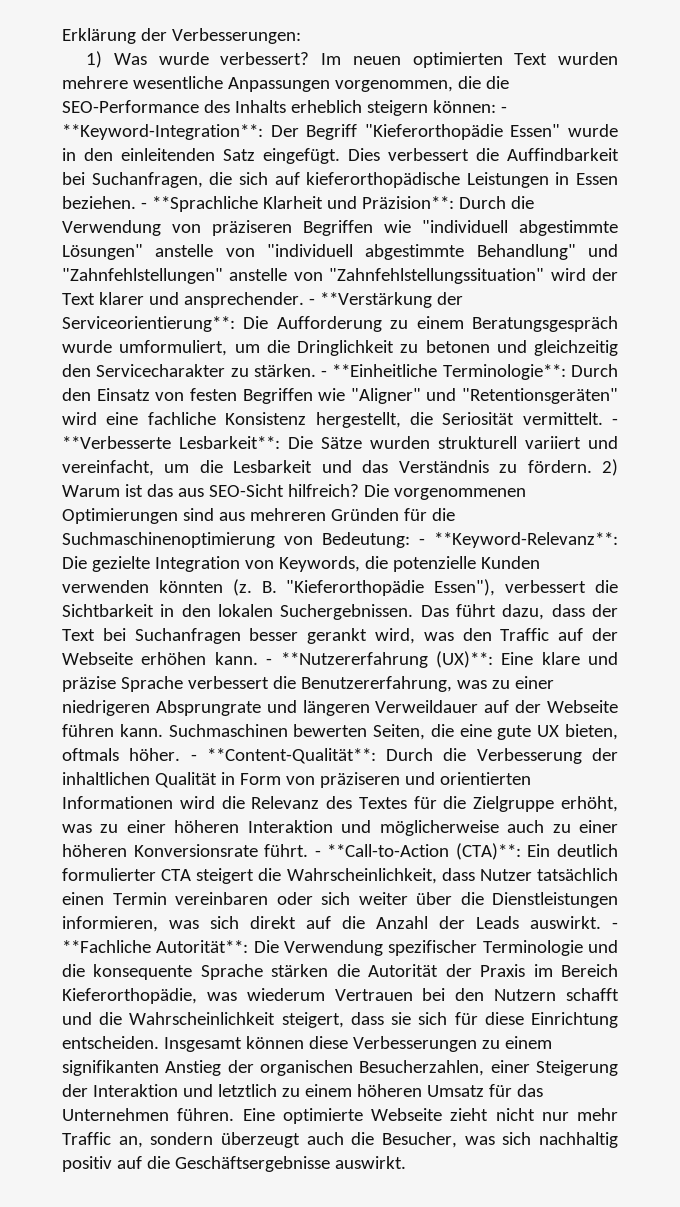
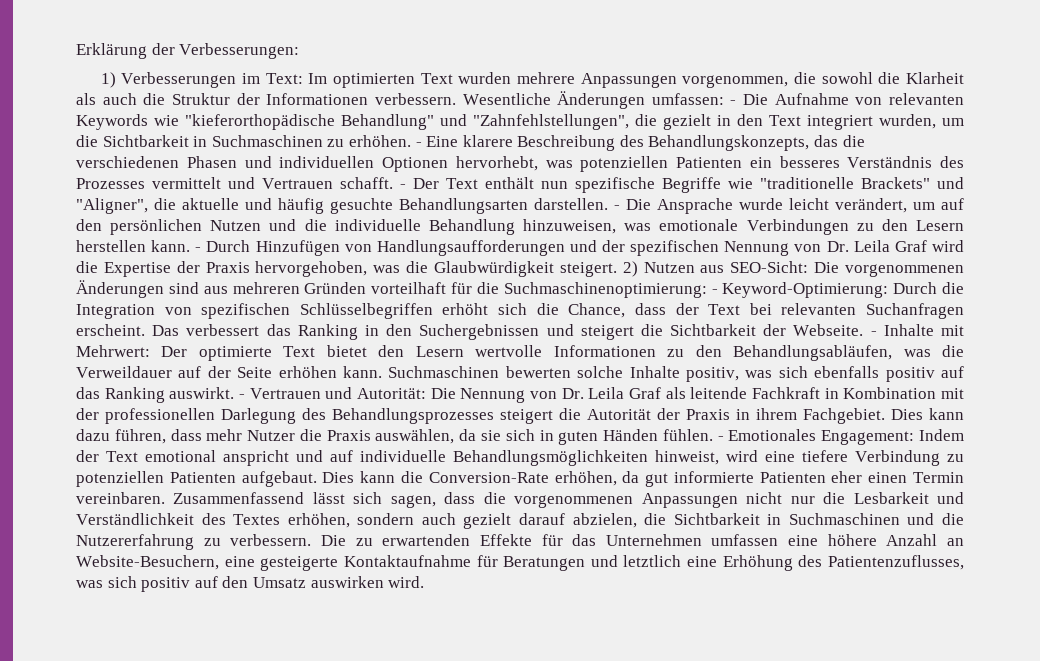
[113,52,401,65] Was wurde verbessert? Im neuen -> [121,72,328,88] Verbesserungen im Text: Im
[132,76,223,89] wesentliche -> (575, 78) none
[485,76,509,89] [62,100,507,116] [62,124,618,140] [62,148,619,164] [62,172,618,188] [62,196,534,212] [62,220,618,236] [62,244,618,260] [62,268,618,284] [62,292,463,308] [62,316,618,332] [62,340,618,356] [62,364,618,380] [62,388,618,404] [62,412,618,428] [62,436,618,449] [62,459,619,476] [62,484,359,497] die SEO-Performance des Inhalts erheblich steigern können: - **Keyword-Integration**: Der Begriff "Kieferorthopädie Essen" wurde in den einleitenden Satz eingefügt. Dies verbessert die Auffindbarkeit bei Suchanfragen, die sich auf kieferorthopädische Leistungen in Essen beziehen. - **Sprachliche Klarheit und Präzision**: Durch die Verwendung von präziseren Begriffen wie "individuell abgestimmte Lösungen" anstelle von "individuell abgestimmte Behandlung" und "Zahnfehlstellungen" anstelle von "Zahnfehlstellungssituation" wird der Text klarer und ansprechender. - **Verstärkung der Serviceorientierung**: Die Aufforderung zu einem Beratungsgespräch wurde umformuliert, um die Dringlichkeit zu betonen und gleichzeitig den Servicecharakter zu stärken. - **Einheitliche Terminologie**: Durch den Einsatz von festen Begriffen wie "Aligner" und "Retentionsgeräten" wird eine fachliche Konsistenz hergestellt, die Seriosität vermittelt. - **Verbesserte Lesbarkeit**: Die Sätze wurden strukturell variiert und vereinfacht, um die Lesbarkeit und das Verständnis zu fördern. 2) Warum ist das aus SEO-Sicht hilfreich? -> [821,72,964,84] [76,91,964,109] [76,114,964,130] [76,135,865,151] [76,156,964,172] [76,177,964,193] [76,198,964,214] [76,219,965,235] [76,240,964,256] [76,261,809,277] sowohl die Klarheit als auch die Struktur der Informationen verbessern. Wesentliche Änderungen umfassen: - Die Aufnahme von relevanten Keywords wie "kieferorthopädische Behandlung" und "Zahnfehlstellungen", die gezielt in den Text integriert wurden, um die Sichtbarkeit in Suchmaschinen zu erhöhen. - Eine klarere Beschreibung des Behandlungskonzepts, das die verschiedenen Phasen und individuellen Optionen hervorhebt, was potenziellen Patienten ein besseres Verständnis des Prozesses vermittelt und Vertrauen schafft. - Der Text enthält nun spezifische Begriffe wie "traditionelle Brackets" und "Aligner", die aktuelle und häufig gesuchte Behandlungsarten darstellen. - Die Ansprache wurde leicht verändert, um auf den persönlichen Nutzen und die individuelle Behandlung hinzuweisen, was emotionale Verbindungen zu den Lesern herstellen kann. - Durch Hinzufügen von Handlungsaufforderungen und der spezifischen Nennung von Dr. Leila Graf wird die Expertise der Praxis hervorgehoben, was die Glaubwürdigkeit steigert. 2) Nutzen aus SEO-Sicht:
[62,508,178,524] Optimierungen -> [76,280,164,298] Änderungen
[403,508,455,521] [62,532,618,548] [62,556,540,572] [62,579,618,596] [62,604,618,620] [62,628,618,644] [62,651,618,668] [62,676,554,692] [62,700,370,716] für die Suchmaschinenoptimierung von Bedeutung: - **Keyword-Relevanz**: Die gezielte Integration von Keywords, die potenzielle Kunden verwenden könnten (z. B. "Kieferorthopädie Essen"), verbessert die Sichtbarkeit in den lokalen Suchergebnissen. Das führt dazu, dass der Text bei Suchanfragen besser gerankt wird, was den Traffic auf der Webseite erhöhen kann. - **Nutzererfahrung (UX)**: Eine klare und präzise Sprache verbessert die Benutzererfahrung, was zu einer niedrigeren Absprungrate und längeren -> [371,282,965,298] [76,303,964,319] [76,324,964,340] [76,345,964,361] vorteilhaft für die Suchmaschinenoptimierung: - Keyword-Optimierung: Durch die Integration von spezifischen Schlüsselbegriffen erhöht sich die Chance, dass der Text bei relevanten Suchanfragen erscheint. Das verbessert das Ranking in den Suchergebnissen und steigert die Sichtbarkeit der Webseite. - Inhalte mit Mehrwert: Der optimierte Text bietet den Lesern wertvolle Informationen zu den Behandlungsabläufen, was die
[546,700,618,713] [62,724,114,737] Webseite führen -> [237,366,337,378] Seite erhöhen
[373,724,618,740] [62,748,618,764] [62,772,531,788] [62,796,618,812] [62,820,618,836] [62,843,618,860] [62,868,618,884] [62,892,618,908] [62,916,618,932] [62,940,618,956] [62,964,618,980] [62,988,619,1004] [62,1012,618,1028] [62,1036,552,1052] [62,1060,618,1076] [62,1084,543,1097] [62,1108,618,1124] [62,1132,618,1148] [62,1156,406,1172] Seiten, die eine gute UX bieten, oftmals höher. - **Content-Qualität**: Durch die Verbesserung der inhaltlichen Qualität in Form von präziseren und orientierten Informationen wird die Relevanz des Textes für die Zielgruppe erhöht, was zu einer höheren Interaktion und möglicherweise auch zu einer höheren Konversionsrate führt. - **Call-to-Action (CTA)**: Ein deutlich formulierter CTA steigert die Wahrscheinlichkeit, dass Nutzer tatsächlich einen Termin vereinbaren oder sich weiter über die Dienstleistungen informieren, was sich direkt auf die Anzahl der Leads auswirkt. - **Fachliche Autorität**: Die Verwendung spezifischer Terminologie und die konsequente Sprache stärken die Autorität der Praxis im Bereich Kieferorthopädie, was wiederum Vertrauen bei den Nutzern schafft und die Wahrscheinlichkeit steigert, dass sie sich für diese Einrichtung entscheiden. Insgesamt können diese Verbesserungen zu einem signifikanten Anstieg der organischen Besucherzahlen, einer Steigerung der Interaktion und letztlich zu einem höheren Umsatz für das Unternehmen führen. Eine optimierte Webseite zieht nicht nur mehr Traffic an, sondern überzeugt auch die Besucher, was sich nachhaltig positiv auf die Geschäftsergebnisse auswirkt. -> [577,366,964,382] [76,387,964,403] [76,408,964,424] [76,429,965,445] [76,450,964,466] [76,471,965,487] [76,492,964,508] [76,513,964,529] [76,534,964,550] [76,555,964,571] [76,576,425,592] solche Inhalte positiv, was sich ebenfalls positiv auf das Ranking auswirkt. - Vertrauen und Autorität: Die Nennung von Dr. Leila Graf als leitende Fachkraft in Kombination mit der professionellen Darlegung des Behandlungsprozesses steigert die Autorität der Praxis in ihrem Fachgebiet. Dies kann dazu führen, dass mehr Nutzer die Praxis auswählen, da sie sich in guten Händen fühlen. - Emotionales Engagement: Indem der Text emotional anspricht und auf individuelle Behandlungsmöglichkeiten hinweist, wird eine tiefere Verbindung zu potenziellen Patienten aufgebaut. Dies kann die Conversion-Rate erhöhen, da gut informierte Patienten eher einen Termin vereinbaren. Zusammenfassend lässt sich sagen, dass die vorgenommenen Anpassungen nicht nur die Lesbarkeit und Verständlichkeit des Textes erhöhen, sondern auch gezielt darauf abzielen, die Sichtbarkeit in Suchmaschinen und die Nutzererfahrung zu verbessern. Die zu erwartenden Effekte für das Unternehmen umfassen eine höhere Anzahl an Website-Besuchern, eine gesteigerte Kontaktaufnahme für Beratungen und letztlich eine Erhöhung des Patientenzuflusses, was sich positiv auf den Umsatz auswirken wird.

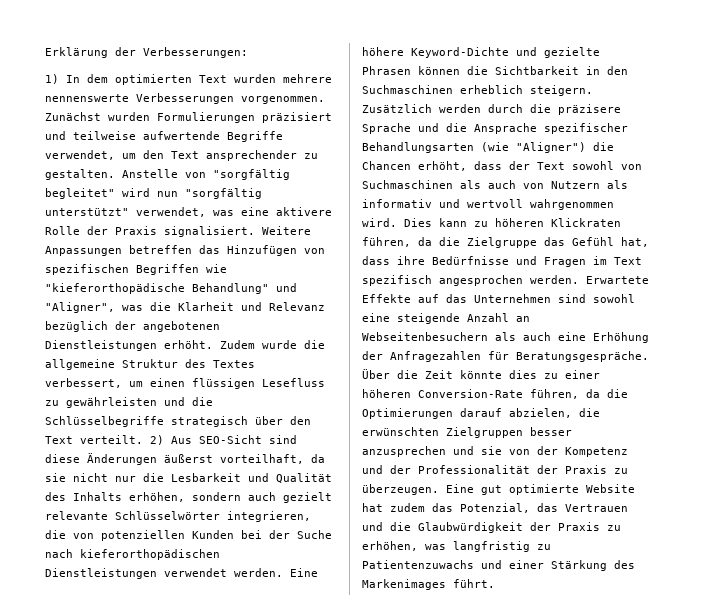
[121,72,964,88] [76,91,964,109] [76,114,964,130] [76,135,865,151] [76,156,964,172] [76,177,964,193] [76,198,964,214] [76,219,965,235] [76,240,964,256] [76,261,965,277] [76,280,965,298] [76,303,964,319] [76,324,964,340] [76,345,964,361] [76,366,964,382] [76,387,964,403] [76,408,964,424] [76,429,965,445] [76,450,964,466] [76,471,965,487] [76,492,738,508] Verbesserungen im Text: Im optimierten Text wurden mehrere Anpassungen vorgenommen, die sowohl die Klarheit als auch die Struktur der Informationen verbessern. Wesentliche Änderungen umfassen: - Die Aufnahme von relevanten Keywords wie "kieferorthopädische Behandlung" und "Zahnfehlstellungen", die gezielt in den Text integriert wurden, um die Sichtbarkeit in Suchmaschinen zu erhöhen. - Eine klarere Beschreibung des Behandlungskonzepts, das die verschiedenen Phasen und individuellen Optionen hervorhebt, was potenziellen Patienten ein besseres Verständnis des Prozesses vermittelt und Vertrauen schafft. - Der Text enthält nun spezifische Begriffe wie "traditionelle Brackets" und "Aligner", die aktuelle und häufig gesuchte Behandlungsarten darstellen. - Die Ansprache wurde leicht verändert, um auf den persönlichen Nutzen und die individuelle Behandlung hinzuweisen, was emotionale Verbindungen zu den Lesern herstellen kann. - Durch Hinzufügen von Handlungsaufforderungen und der spezifischen Nennung von Dr. Leila Graf wird die Expertise der Praxis hervorgehoben, was die Glaubwürdigkeit steigert. 2) Nutzen aus SEO-Sicht: Die vorgenommenen Änderungen sind aus mehreren Gründen vorteilhaft für die Suchmaschinenoptimierung: - Keyword-Optimierung: Durch die Integration von spezifischen Schlüsselbegriffen erhöht sich die Chance, dass der Text bei relevanten Suchanfragen erscheint. Das verbessert das Ranking in den Suchergebnissen und steigert die Sichtbarkeit der Webseite. - Inhalte mit Mehrwert: Der optimierte Text bietet den Lesern wertvolle Informationen zu den Behandlungsabläufen, was die Verweildauer auf der Seite erhöhen kann. Suchmaschinen bewerten solche Inhalte positiv, was sich ebenfalls positiv auf das Ranking auswirkt. - Vertrauen und Autorität: Die Nennung von Dr. Leila Graf als leitende Fachkraft in Kombination mit der professionellen Darlegung des Behandlungsprozesses steigert die Autorität der Praxis in ihrem Fachgebiet. Dies kann dazu führen, dass mehr Nutzer die Praxis auswählen, da sie sich in guten Händen fühlen. - Emotionales Engagement: Indem der Text emotional anspricht und auf individuelle Behandlungsmöglichkeiten hinweist, wird eine tiefere Verbindung zu potenziellen Patienten aufgebaut. Dies kann die Conversion-Rate erhöhen, da gut informierte Patienten eher einen Termin vereinbaren. Zusammenfassend lässt sich sagen, dass die vorgenommenen Anpassungen -> [66,74,332,85] [45,93,325,104] [45,112,332,123] [45,131,283,142] [45,150,318,161] [45,169,290,180] [45,188,262,199] [45,207,332,217] [45,226,311,237] [45,245,325,256] [45,264,227,275] [45,283,297,294] [45,302,325,313] [45,321,220,332] [45,340,325,351] [45,359,255,370] [45,378,325,389] [45,397,213,408] [45,416,311,427] [45,435,297,445] [45,453,325,465] [45,473,66,482] In dem optimierten Text wurden mehrere nennenswerte Verbesserungen vorgenommen. Zunächst wurden Formulierungen präzisiert und teilweise aufwertende Begriffe verwendet, um den Text ansprechender zu gestalten. Anstelle von "sorgfältig begleitet" wird nun "sorgfältig unterstützt" verwendet, was eine aktivere Rolle der Praxis signalisiert. Weitere Anpassungen betreffen das Hinzufügen von spezifischen Begriffen wie "kieferorthopädische Behandlung" und "Aligner", was die Klarheit und Relevanz bezüglich der angebotenen Dienstleistungen erhöht. Zudem wurde die allgemeine Struktur des Textes verbessert, um einen flüssigen Lesefluss zu gewährleisten und die Schlüsselbegriffe strategisch über den Text verteilt. 2) Aus SEO-Sicht sind diese Änderungen äußerst vorteilhaft, da sie
[76,513,281,525] Verständlichkeit des Textes -> [276,473,332,483] [45,492,122,501] Qualität des Inhalts
[519,513,964,528] [76,534,964,550] [76,555,964,571] [76,576,425,592] darauf abzielen, die Sichtbarkeit in Suchmaschinen und die Nutzererfahrung zu verbessern. Die zu erwartenden Effekte für das Unternehmen umfassen eine höhere Anzahl an Website-Besuchern, eine gesteigerte Kontaktaufnahme für Beratungen und letztlich eine Erhöhung des Patientenzuflusses, was sich positiv auf den Umsatz auswirken wird. -> [45,511,311,522] [45,530,332,541] [45,549,220,560] [45,568,318,579] [362,47,600,58] [362,66,628,75] [362,85,593,96] [362,104,621,115] [362,123,628,134] [362,142,614,153] [362,161,642,171] [362,180,628,189] [362,199,614,210] [362,218,621,227] [362,237,649,248] [362,256,642,267] [362,275,649,286] [362,294,635,303] [362,313,530,324] [362,332,649,343] [362,351,649,362] [362,369,600,379] [362,389,628,399] [362,408,600,419] [362,427,572,438] [362,446,628,457] [362,465,628,474] [362,484,635,495] [362,503,628,513] [362,522,621,533] [362,541,551,552] [362,560,635,571] [362,579,495,590] relevante Schlüsselwörter integrieren, die von potenziellen Kunden bei der Suche nach kieferorthopädischen Dienstleistungen verwendet werden. Eine höhere Keyword-Dichte und gezielte Phrasen können die Sichtbarkeit in den Suchmaschinen erheblich steigern. Zusätzlich werden durch die präzisere Sprache und die Ansprache spezifischer Behandlungsarten (wie "Aligner") die Chancen erhöht, dass der Text sowohl von Suchmaschinen als auch von Nutzern als informativ und wertvoll wahrgenommen wird. Dies kann zu höheren Klickraten führen, da die Zielgruppe das Gefühl hat, dass ihre Bedürfnisse und Fragen im Text spezifisch angesprochen werden. Erwartete Effekte auf das Unternehmen sind sowohl eine steigende Anzahl an Webseitenbesuchern als auch eine Erhöhung der Anfragezahlen für Beratungsgespräche. Über die Zeit könnte dies zu einer höheren Conversion-Rate führen, da die Optimierungen darauf abzielen, die erwünschten Zielgruppen besser anzusprechen und sie von der Kompetenz und der Professionalität der Praxis zu überzeugen. Eine gut optimierte Website hat zudem das Potenzial, das Vertrauen und die Glaubwürdigkeit der Praxis zu erhöhen, was langfristig zu Patientenzuwachs und einer Stärkung des Markenimages führt.

